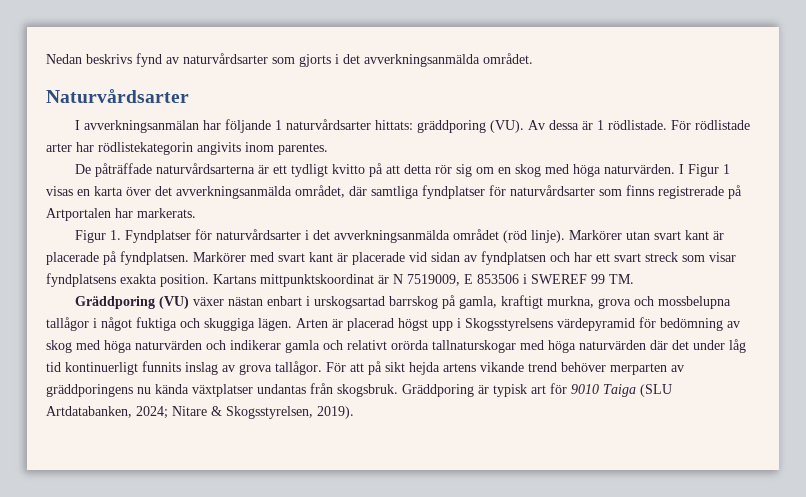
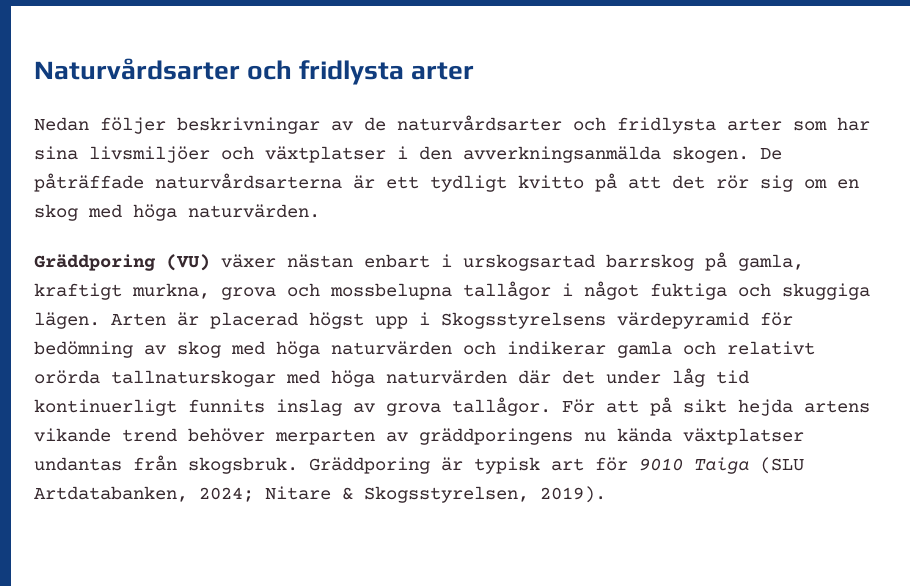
[46,53,533,67] [46,89,189,103] [74,119,750,133] [46,142,328,155] Nedan beskrivs fynd av naturvårdsarter som gjorts i det avverkningsanmälda området. // Naturvårdsarter // I avverkningsanmälan har följande 1 naturvårdsarter hittats: gräddporing (VU). Av dessa är 1 rödlistade. För rödlistade arter har rödlistekategorin angivits inom parentes. // -> [34,58,475,85] [34,115,870,134] [34,146,749,163] Naturvårdsarter och fridlysta arter // Nedan följer beskrivningar av de naturvårdsarter och fridlysta arter som har sina livsmiljöer och växtplatser i den avverkningsanmälda skogen.
[403,164,432,174] detta -> [672,175,705,189] det
[678,164,730,177] [46,185,742,199] [46,208,196,221] [74,229,724,243] [46,251,736,265] [46,273,634,287] I Figur 1 visas en karta över det avverkningsanmälda området, där samtliga fyndplatser för naturvårdsarter som finns registrerade på Artportalen har markerats. // Figur 1. Fyndplatser för naturvårdsarter i det avverkningsanmälda området (röd linje). Markörer utan svart kant är placerade på fyndplatsen. Markörer med svart kant är placerade vid sidan av fyndplatsen och har ett svart streck som visar fyndplatsens exakta position. Kartans mittpunktskoordinat är N 7519009, E 853506 i SWEREF 99 TM. -> (320, 211) none

